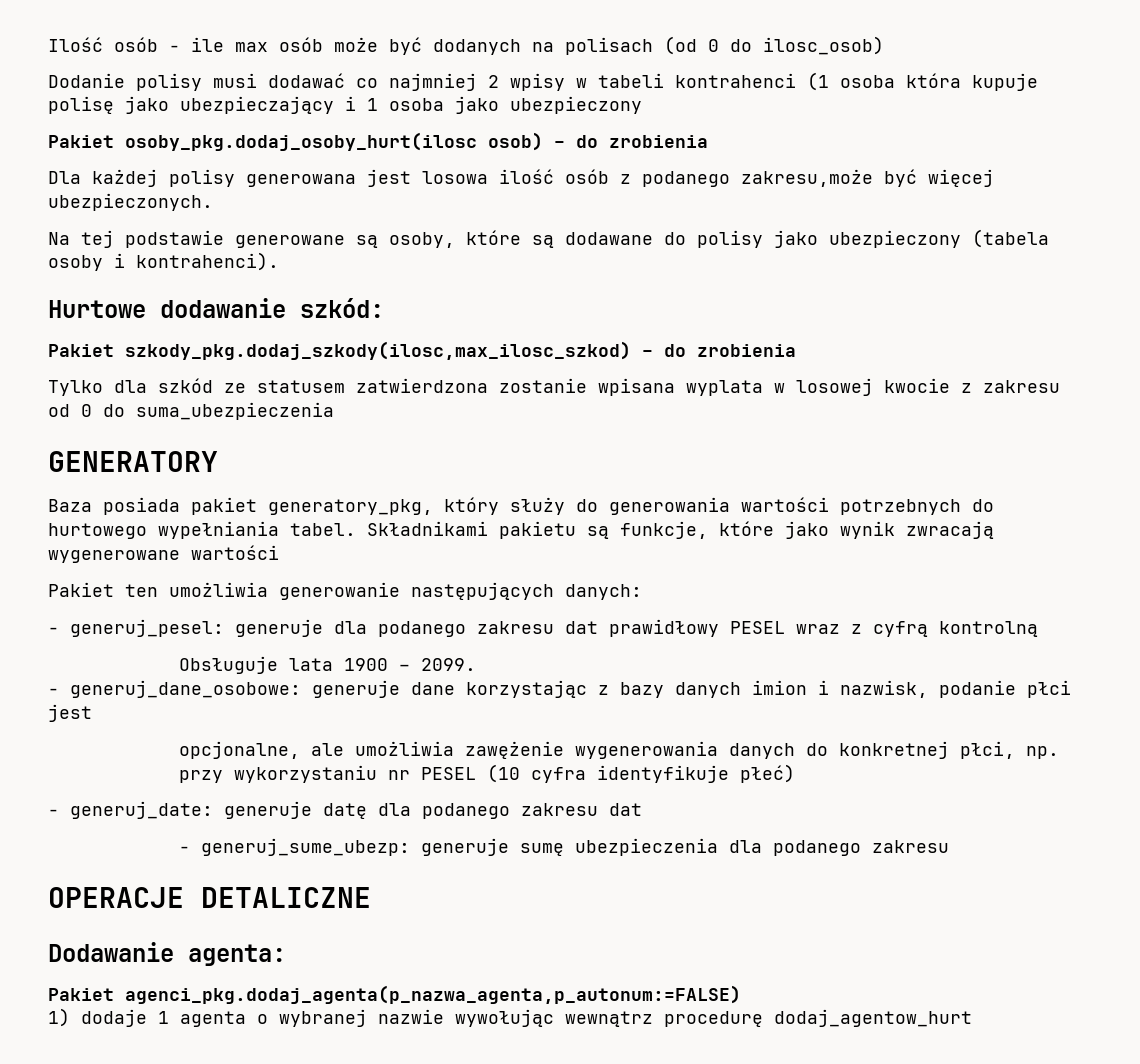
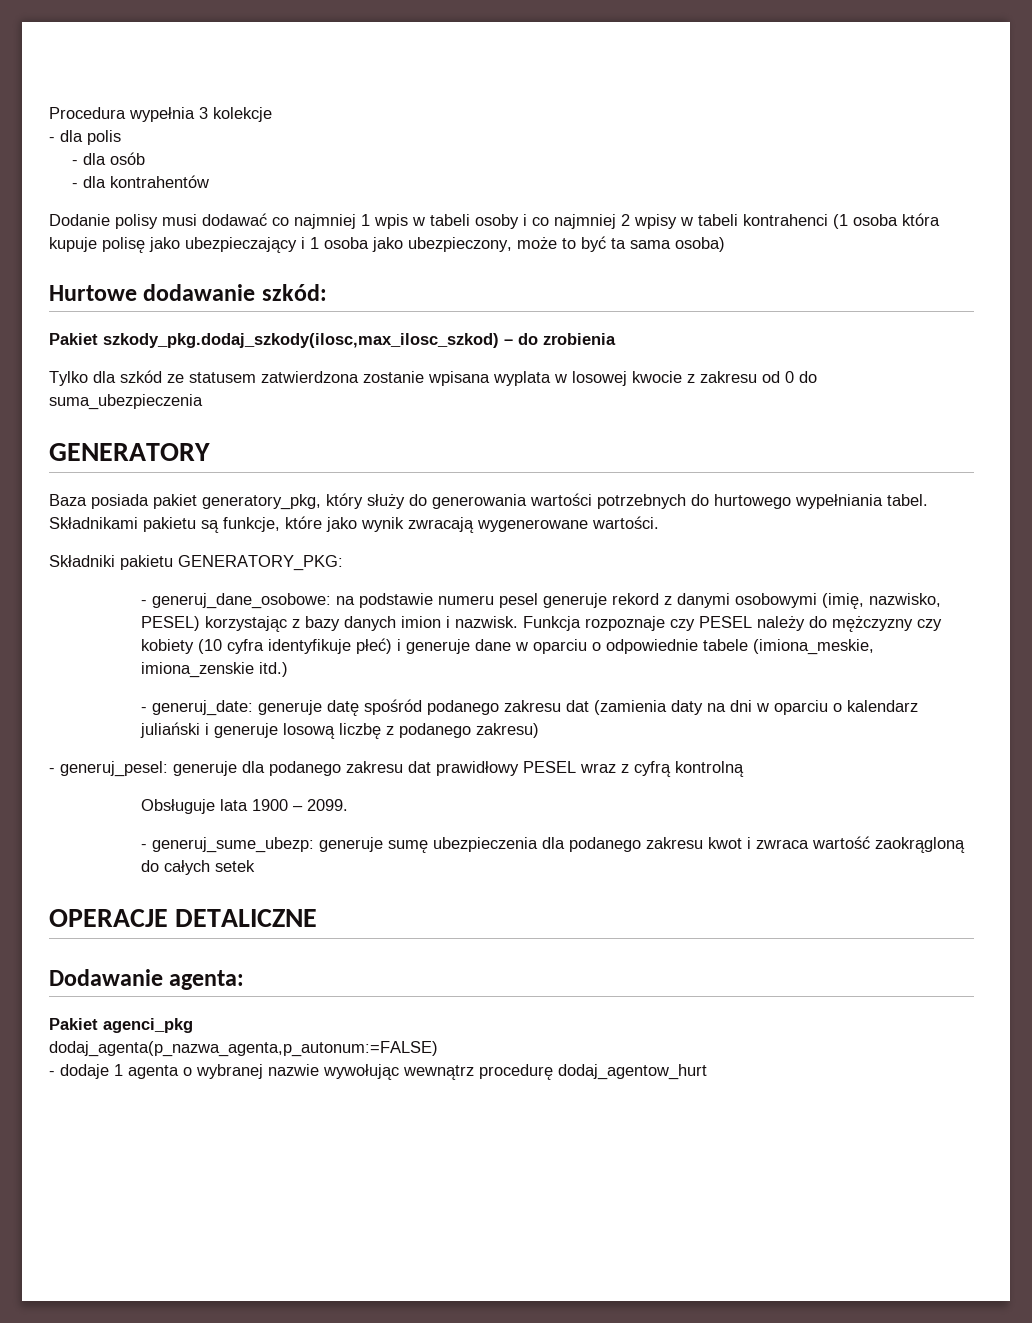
[48,36,884,55] Ilość osób - ile max osób może być dodanych na polisach (od 0 do ilosc_osob) -> [49,107,272,122] [49,130,121,145] [72,152,146,165] [72,175,210,188] Procedura wypełnia 3 kolekcje // - dla polis // - dla osób // - dla kontrahentów
(477, 82) none -> [361,214,616,229] 1 wpis w tabeli osoby i co najmniej
[510,96,642,114] [48,132,708,151] [48,169,994,187] [48,193,213,211] [48,229,1049,248] [48,252,279,271] ubezpieczony // Pakiet osoby_pkg.dodaj_osoby_hurt(ilosc osob) – do zrobienia // Dla każdej polisy generowana jest losowa ilość osób z podanego zakresu,może być więcej ubezpieczonych. // Na tej podstawie generowane są osoby, które są dodawane do polisy jako ubezpieczony (tabela osoby i kontrahenci). -> [408,236,725,252] ubezpieczony, może to być ta sama osoba)
[191,545,279,560] [48,582,642,600] wartości // Pakiet ten umożliwia generowanie następujących danych: -> [592,516,659,529] [49,555,343,571] [141,593,942,609] [141,616,943,632] [141,638,875,655] [141,662,289,678] [141,699,919,716] [140,722,540,739] wartości. // Składniki pakietu GENERATORY_PKG: // - generuj_dane_osobowe: na podstawie numeru pesel generuje rekord z danymi osobowymi (imię, nazwisko, PESEL) korzystając z bazy danych imion i nazwisk. Funkcja rozpoznaje czy PESEL należy do mężczyzny czy kobiety (10 cyfra identyfikuje płeć) i generuje dane w oparciu o odpowiednie tabele (imiona_meskie, imiona_zenskie itd.) // - generuj_date: generuje datę spośród podanego zakresu dat (zamienia daty na dni w oparciu o kalendarz juliański i generuje losową liczbę z podanego zakresu)
[48,680,1071,698] [48,704,92,722] [178,741,1059,759] [178,764,795,783] [48,801,642,819] // - generuj_dane_osobowe: generuje dane korzystając z bazy danych imion i nazwisk, podanie płci jest // opcjonalne, ale umożliwia zawężenie wygenerowania danych do konkretnej płci, np. przy wykorzystaniu nr PESEL (10 cyfra identyfikuje płeć) // - generuj_date: generuje datę dla podanego zakresu dat -> (349, 805) none
(949, 846) none -> [708,836,966,853] [141,860,256,875] kwot i zwraca wartość zaokrągloną do całych setek
[125,985,741,1004] [48,1008,70,1027] agenci_pkg.dodaj_agenta(p_nazwa_agenta,p_autonum:=FALSE) // 1) -> [103,1018,193,1033] [49,1041,438,1057] [49,1071,55,1076] agenci_pkg // dodaj_agenta(p_nazwa_agenta,p_autonum:=FALSE) // -

